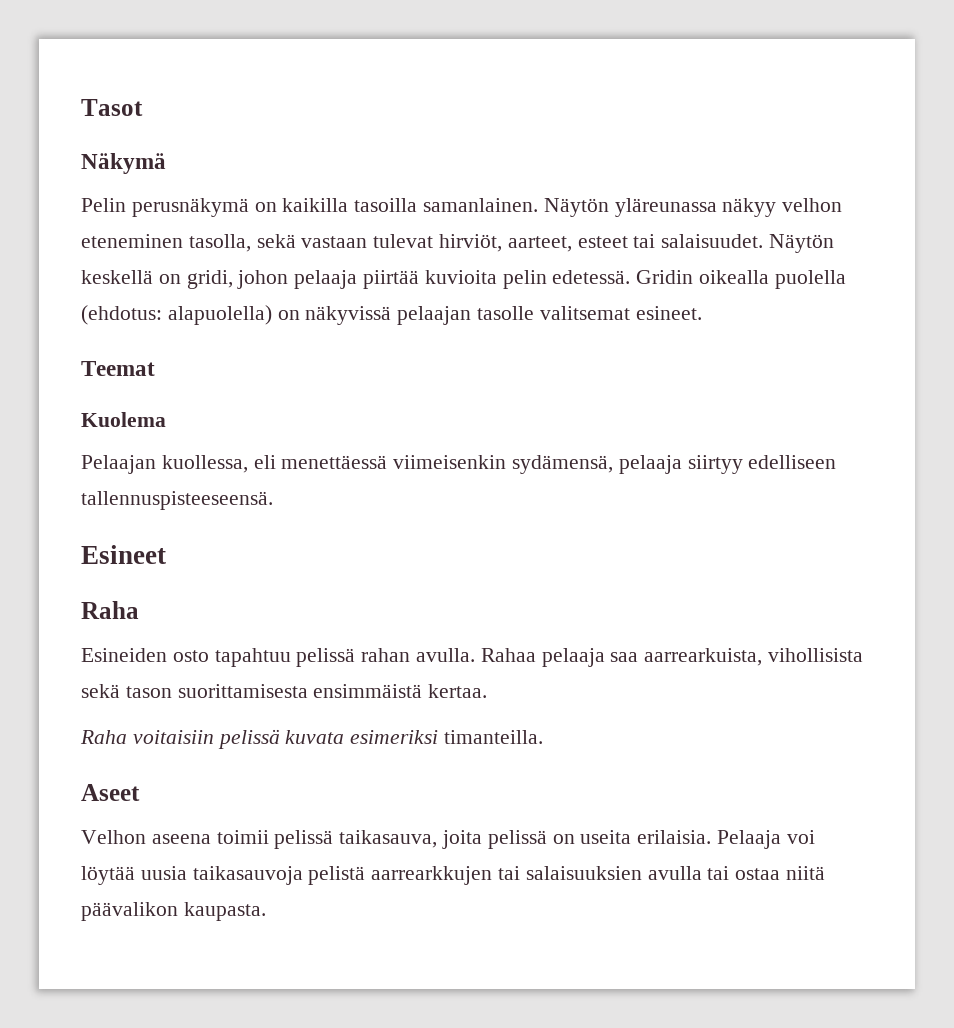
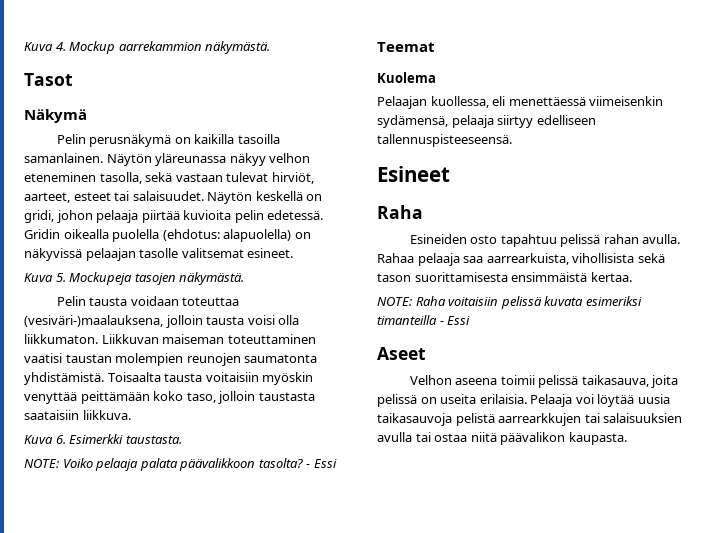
(81, 107) none -> [24,41,271,54] Kuva 4. Mockup aarrekammion näkymästä. //
(702, 313) none -> [24,272,245,285] [56,296,240,306] [24,315,300,328] [24,334,316,344] [24,353,318,366] [24,372,314,385] [24,391,315,404] [24,410,131,420] [24,434,182,444] [24,458,337,471] // Kuva 5. Mockupeja tasojen näkymästä. // Pelin tausta voidaan toteuttaa (vesiväri-)maalauksena, jolloin tausta voisi olla liikkumaton. Liikkuvan maiseman toteuttaminen vaatisi taustan molempien reunojen saumatonta yhdistämistä. Toisaalta tausta voitaisiin myöskin venyttää peittämään koko taso, jolloin taustasta saataisiin liikkuva. // Kuva 6. Esimerkki taustasta. // NOTE: Voiko pelaaja palata päävalikkoon tasolta? - Essi
(488, 691) none -> [377,297,412,306] NOTE:
[444,730,544,744] timanteilla. -> [377,315,471,325] timanteilla - Essi

